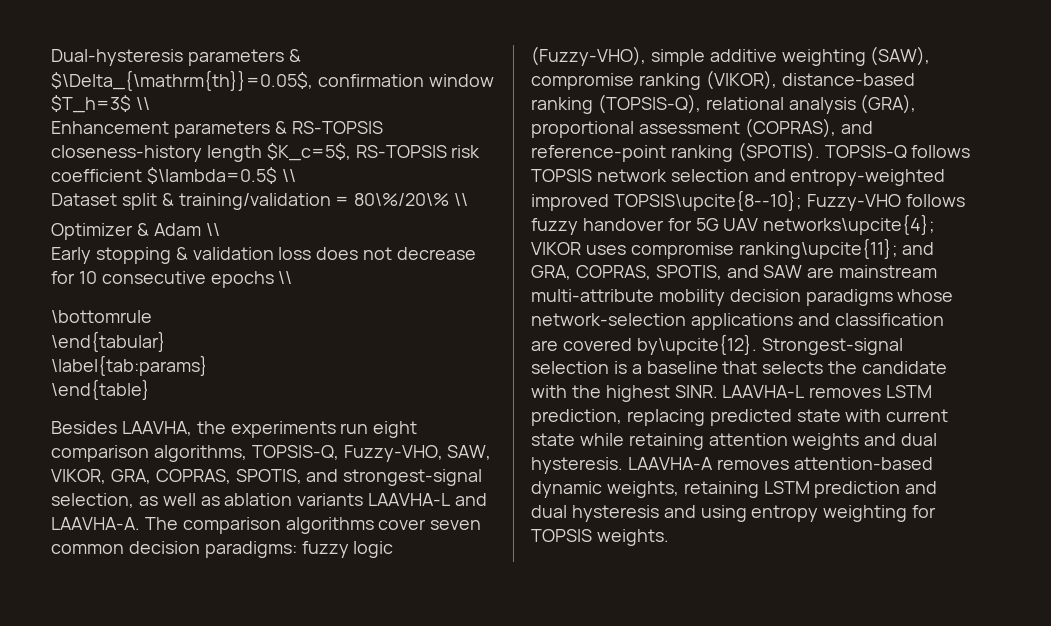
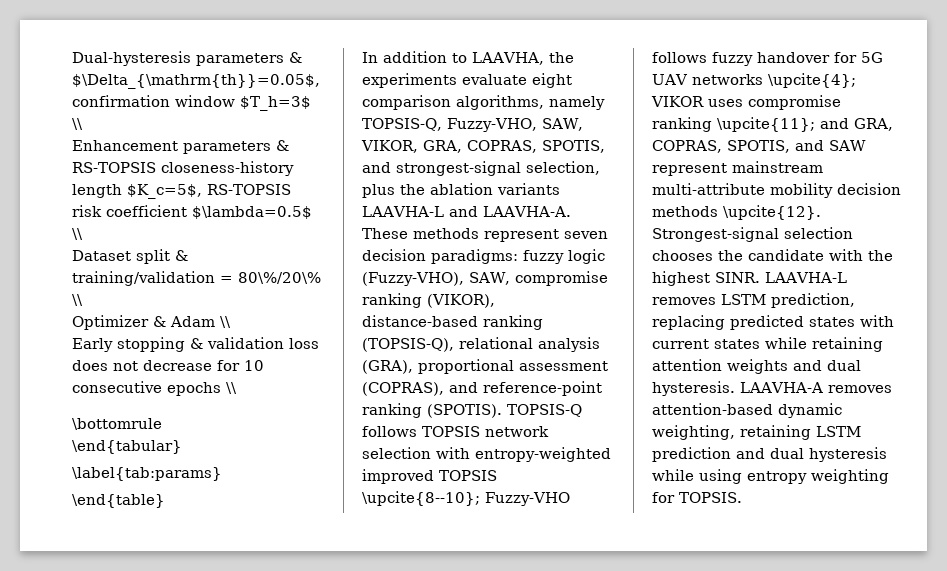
[51,421,117,434] Besides -> [362,51,467,63] In addition to
[340,423,369,434] run -> [462,74,527,85] evaluate
(247, 453) none -> [549,96,605,110] namely
[138,493,220,506] as well as -> [362,184,425,198] plus the
[144,517,482,534] [51,544,124,554] The comparison algorithms cover seven common -> [362,228,608,242] These methods represent seven
[650,46,931,66] simple additive weighting (SAW), -> [468,272,510,285] SAW,
[753,169,786,182] and -> [436,447,470,459] with
[613,190,802,211] TOPSIS\upcite{8--10}; -> [439,470,497,481] [362,491,480,506] TOPSIS \upcite{8--10};
[763,214,936,235] networks\upcite{4}; -> [692,73,856,88] networks \upcite{4};
[738,238,898,259] ranking\upcite{11}; -> [652,117,815,132] ranking \upcite{11};
[807,267,835,278] are -> [652,163,727,176] represent
[805,289,954,306] [531,313,944,330] [531,334,903,355] [531,361,824,374] paradigms whose network-selection applications and classification are covered by\upcite{12}. Strongest-signal selection is a baseline that selects -> [652,205,821,220] [652,227,853,242] [652,250,713,261] methods \upcite{12}. Strongest-signal selection chooses
[796,409,841,422] state -> [809,317,855,327] states
[531,433,575,446] state -> [714,339,760,349] states
[606,481,679,498] weights, -> [652,425,735,440] weighting,
[663,505,696,518] and -> [652,469,694,481] while
[531,529,669,546] TOPSIS weights. -> [679,492,742,503] TOPSIS.

